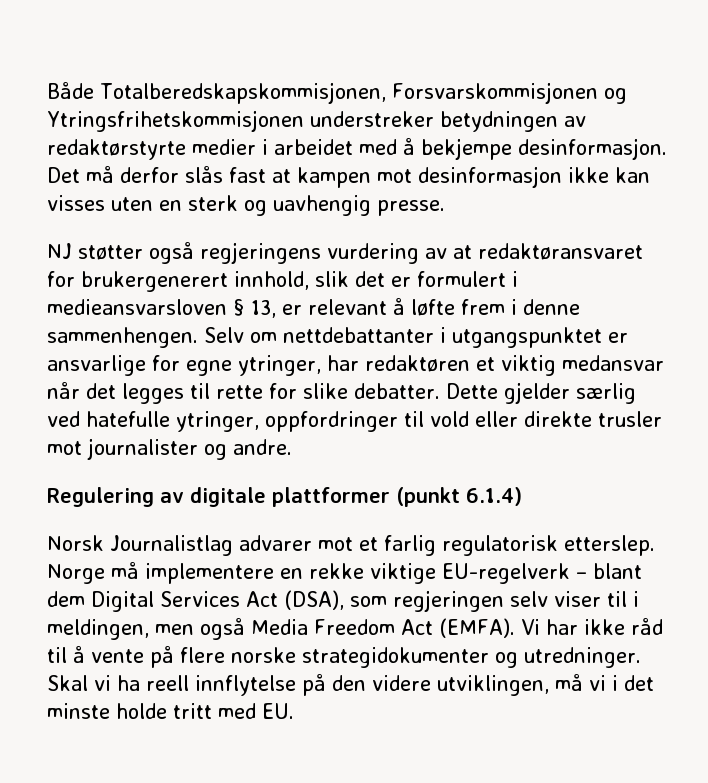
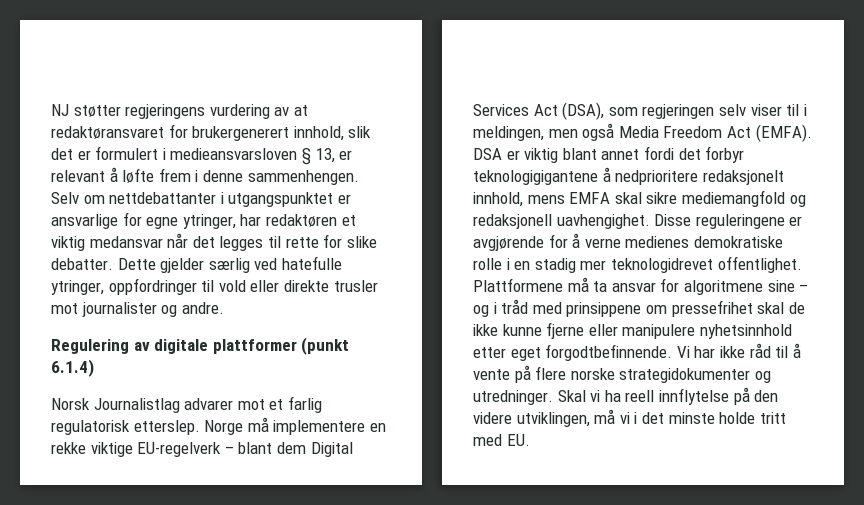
[47,82,627,104] [47,110,586,132] [47,138,667,160] [47,166,650,188] [47,195,445,216] Både Totalberedskapskommisjonen, Forsvarskommisjonen og Ytringsfrihetskommisjonen understreker betydningen av redaktørstyrte medier i arbeidet med å bekjempe desinformasjon. Det må derfor slås fast at kampen mot desinformasjon ikke kan visses uten en sterk og uavhengig presse. // -> (51, 110) none
[149,242,194,264] også -> (121, 111) none
(515, 628) none -> [473,146,745,163] [473,167,784,185] [473,190,806,207] [473,214,803,229] [473,233,783,251] [473,256,802,273] [473,277,809,295] [473,299,805,317] [473,322,792,339] [473,344,673,361] DSA er viktig blant annet fordi det forbyr teknologigigantene å nedprioritere redaksjonelt innhold, mens EMFA skal sikre mediemangfold og redaksjonell uavhengighet. Disse reguleringene er avgjørende for å verne medienes demokratiske rolle i en stadig mer teknologidrevet offentlighet. Plattformene må ta ansvar for algoritmene sine – og i tråd med prinsippene om pressefrihet skal de ikke kunne fjerne eller manipulere nyhetsinnhold etter eget forgodtbefinnende.

